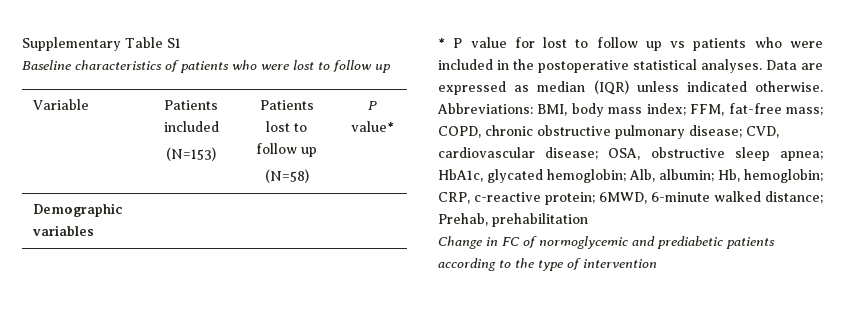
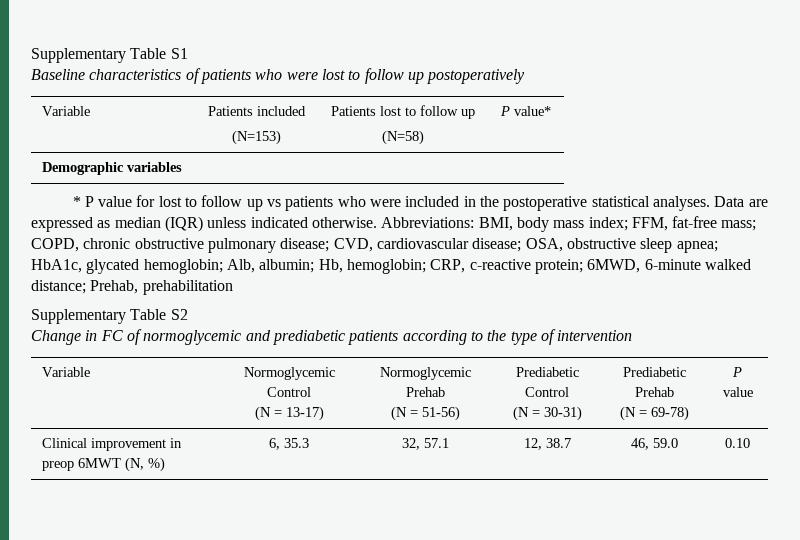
(391, 68) none -> [427,69,526,84] postoperatively
(588, 220) none -> [31,309,188,324] // Supplementary Table S2
(657, 263) none -> [42,367,91,377] [243,367,335,380] [267,387,311,397] [254,406,324,421] [379,367,471,380] [405,387,445,397] [390,406,460,421] [515,367,579,377] [525,387,569,397] [512,406,582,421] [623,367,686,377] [635,387,674,397] [620,406,689,421] [732,367,742,377] [722,387,753,397] [42,438,183,451] [42,457,166,472] [269,438,309,450] [401,438,449,450] [523,438,571,450] [631,438,678,450] [725,438,750,448] // Variable | Normoglycemic Control // (N = 13-17) | Normoglycemic Prehab // (N = 51-56) | Prediabetic Control // (N = 30-31) | Prediabetic Prehab // (N = 69-78) | P value // Clinical improvement in preop 6MWT (N, %) | 6, 35.3 | 32, 57.1 | 12, 38.7 | 46, 59.0 | 0.10

